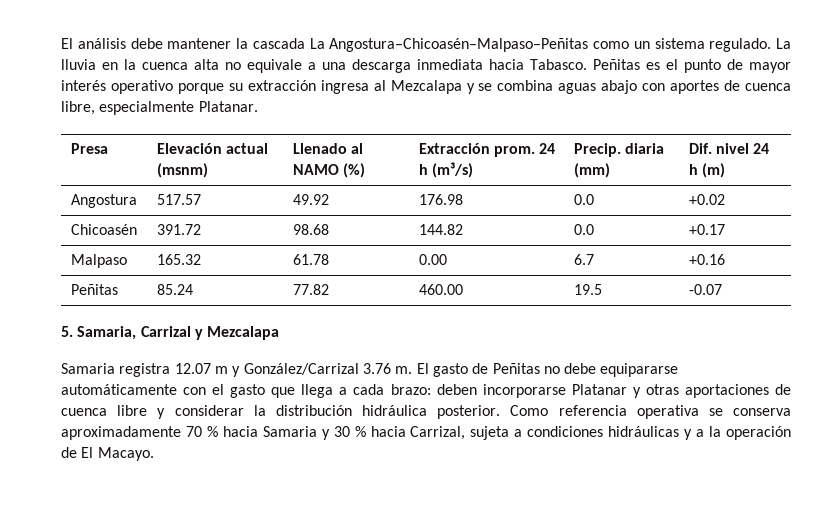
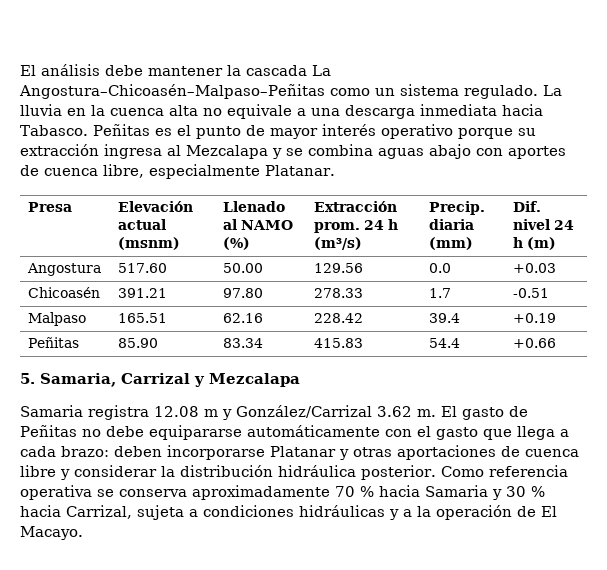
[156,194,201,205] [292,194,329,205] [418,194,463,205] [573,194,594,205] [688,194,725,205] 517.57 | 49.92 | 176.98 | 0.0 | +0.02 -> [118,263,168,273] [223,263,264,273] [314,263,364,273] [429,263,452,273] [513,263,557,273] 517.60 | 50.00 | 129.56 | 0.0 | +0.03
[156,224,201,235] [292,224,329,235] [418,224,463,235] [573,224,594,235] [688,224,725,235] [70,254,127,268] [156,254,201,265] [292,254,329,265] [418,254,447,265] [573,254,594,265] [688,254,725,265] [70,284,118,295] [156,284,193,295] [292,284,329,295] [418,284,463,295] [573,284,602,295] [688,284,722,295] 391.72 | 98.68 | 144.82 | 0.0 | +0.17 // Malpaso | 165.32 | 61.78 | 0.00 | 6.7 | +0.16 // Peñitas | 85.24 | 77.82 | 460.00 | 19.5 | -0.07 -> [118,288,168,298] [223,288,264,298] [314,288,364,298] [429,288,452,298] [513,288,550,298] [28,312,87,326] [118,313,168,323] [223,313,264,323] [314,313,364,323] [429,313,461,323] [513,313,557,323] [28,337,80,348] [118,338,159,348] [223,338,264,348] [314,338,364,348] [429,338,461,348] [513,338,557,348] 391.21 | 97.80 | 278.33 | 1.7 | -0.51 // Malpaso | 165.51 | 62.16 | 228.42 | 39.4 | +0.19 // Peñitas | 85.90 | 83.34 | 415.83 | 54.4 | +0.66
[174,363,211,374] 12.07 -> [154,406,199,417] 12.08
[362,363,391,374] 3.76 -> [377,406,412,417] 3.62

